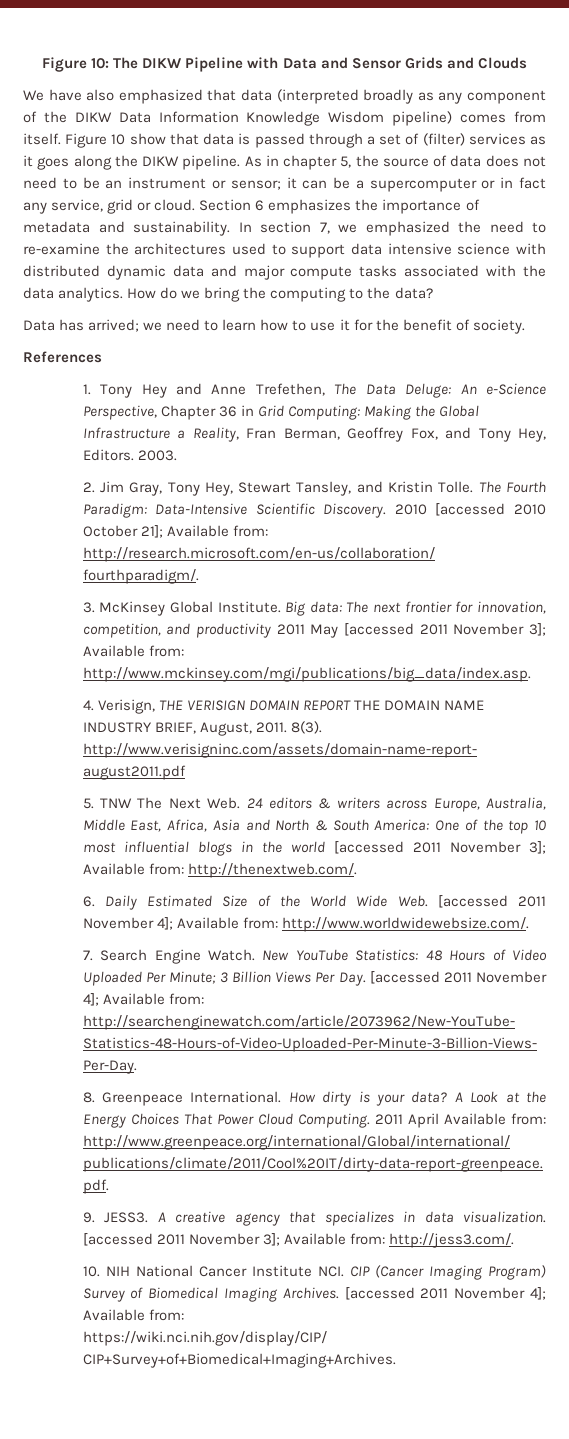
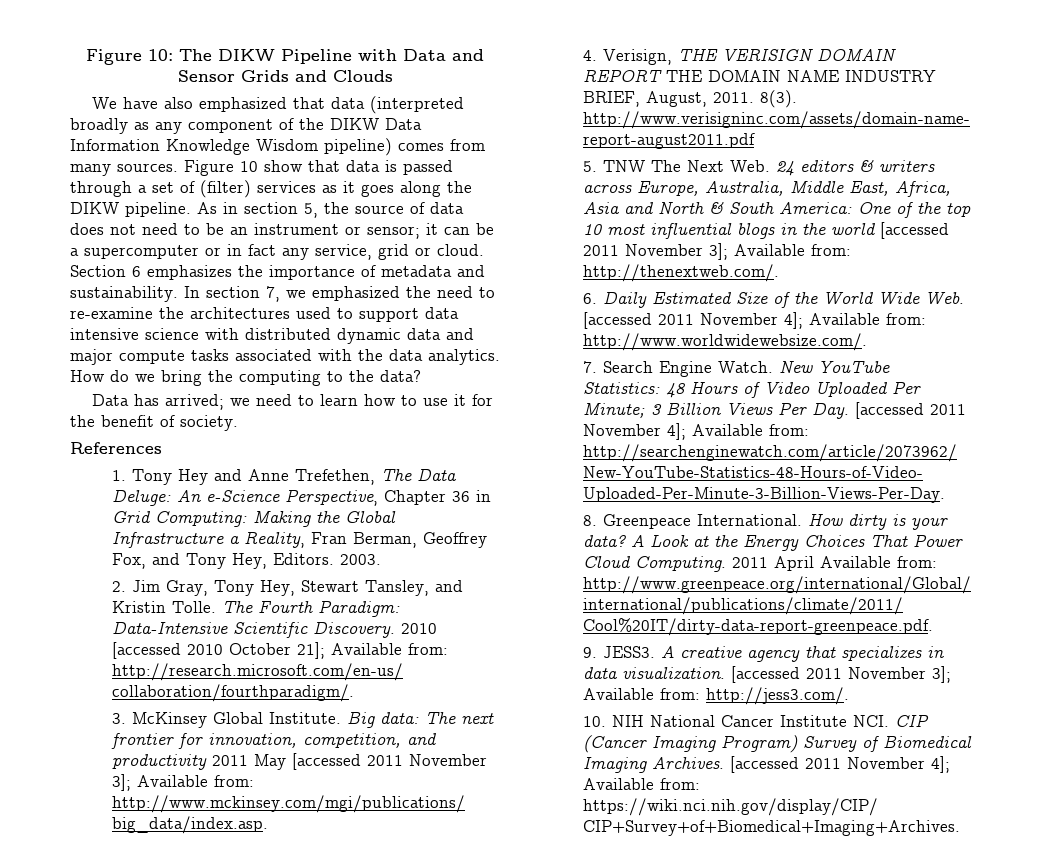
[23,133,61,145] itself. -> [70,163,178,176] many sources.
[283,155,338,170] chapter -> [244,202,298,214] section

